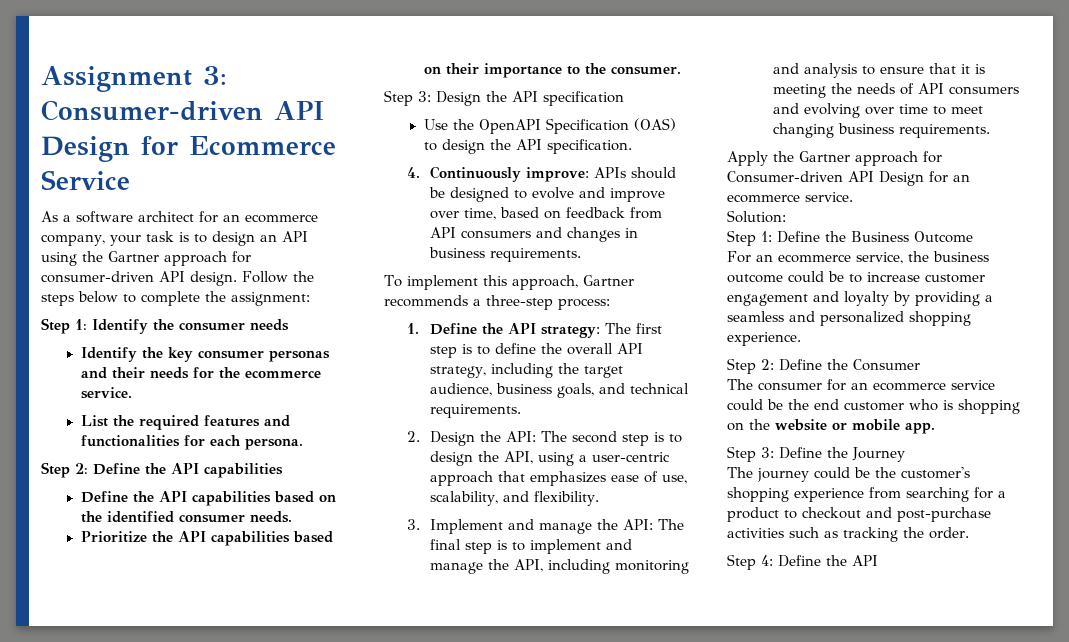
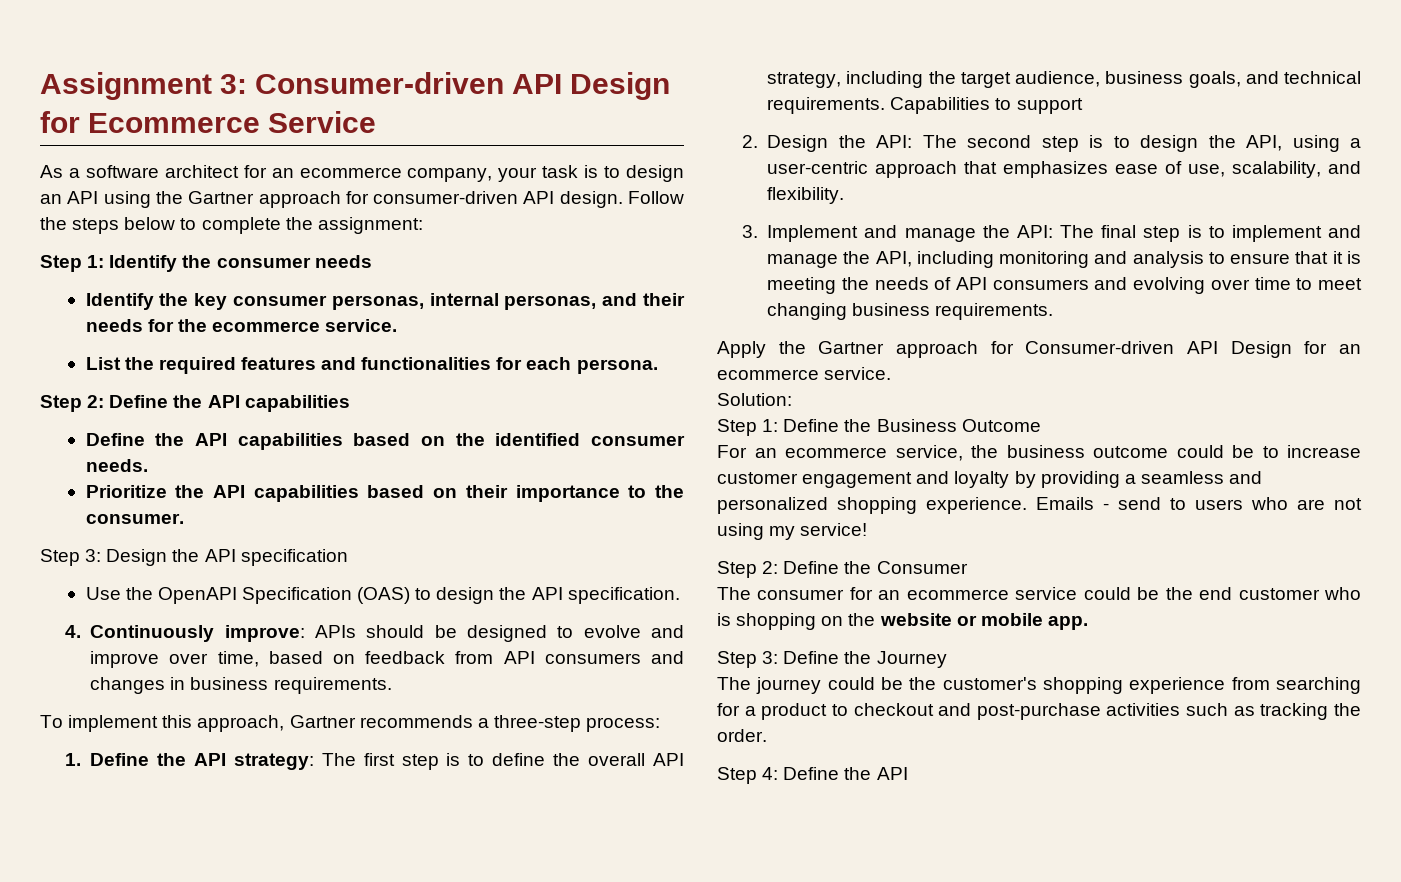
[268,350,330,362] personas -> [331,293,597,310] personas, internal personas,
(522, 411) none -> [890,97,1083,114] Capabilities to support
(801, 339) none -> [1036,497,1362,510] [717,523,868,540] Emails - send to users who are not using my service!

